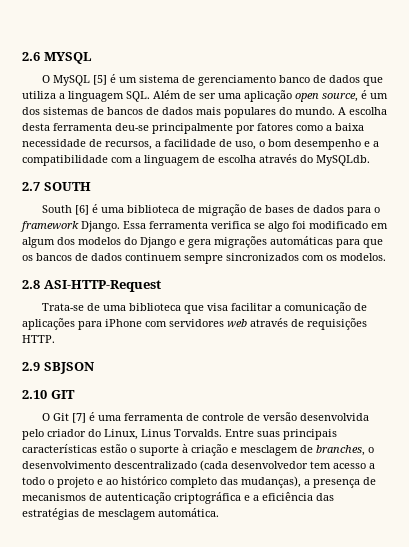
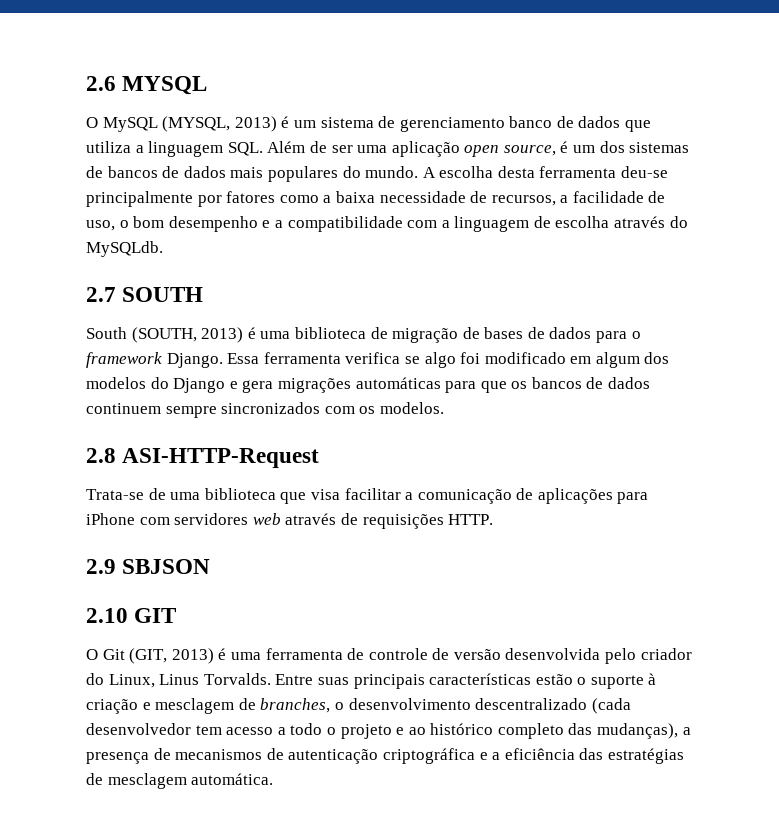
[92,75,107,85] [5] -> [162,116,277,132] (MYSQL, 2013)
[74,205,89,215] [6] -> [131,327,244,343] (SOUTH, 2013)
[71,413,86,423] [7] -> [129,648,214,664] (GIT, 2013)

